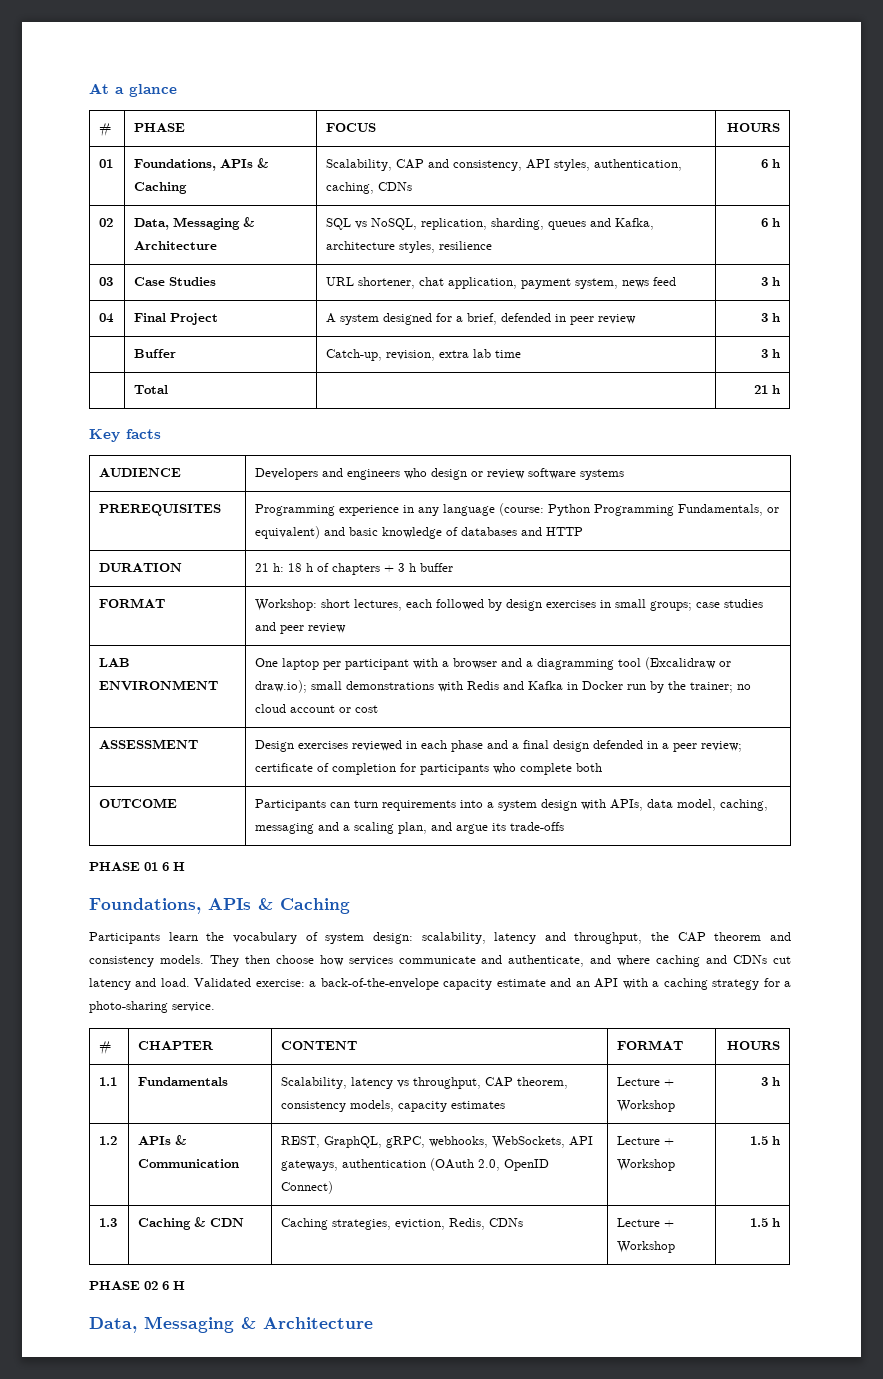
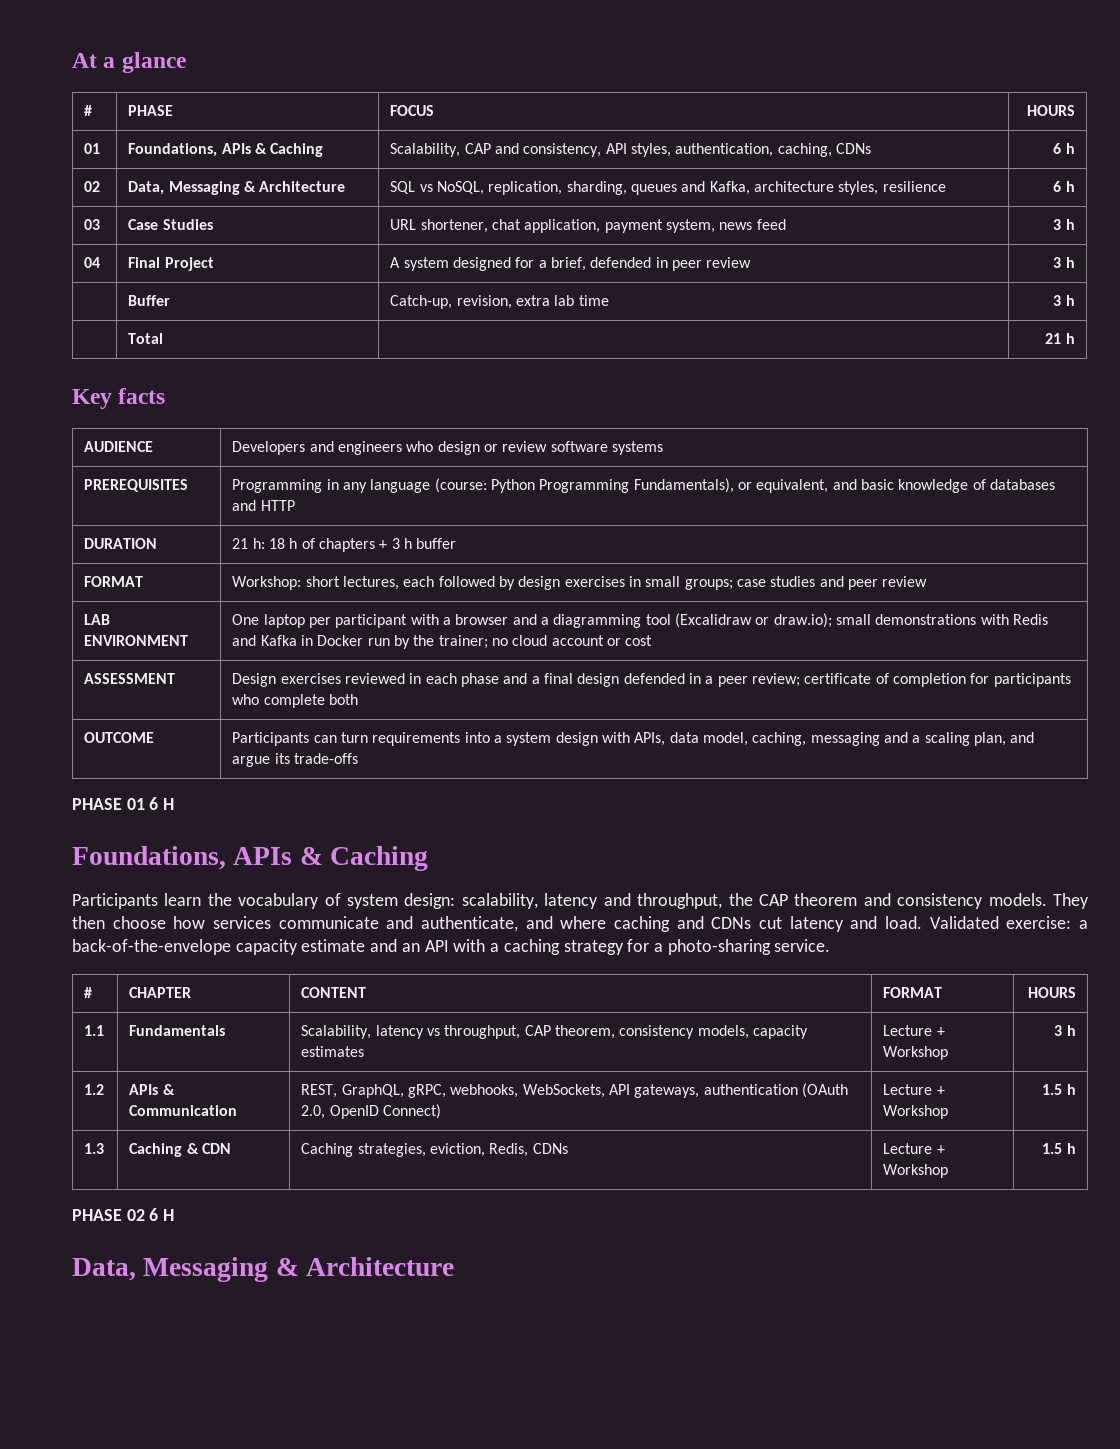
[339,505,400,516] experience -> (323, 486) none
[678,504,780,516] [255,526,321,539] Fundamentals, or equivalent) -> [633,478,829,493] Fundamentals), or equivalent,

